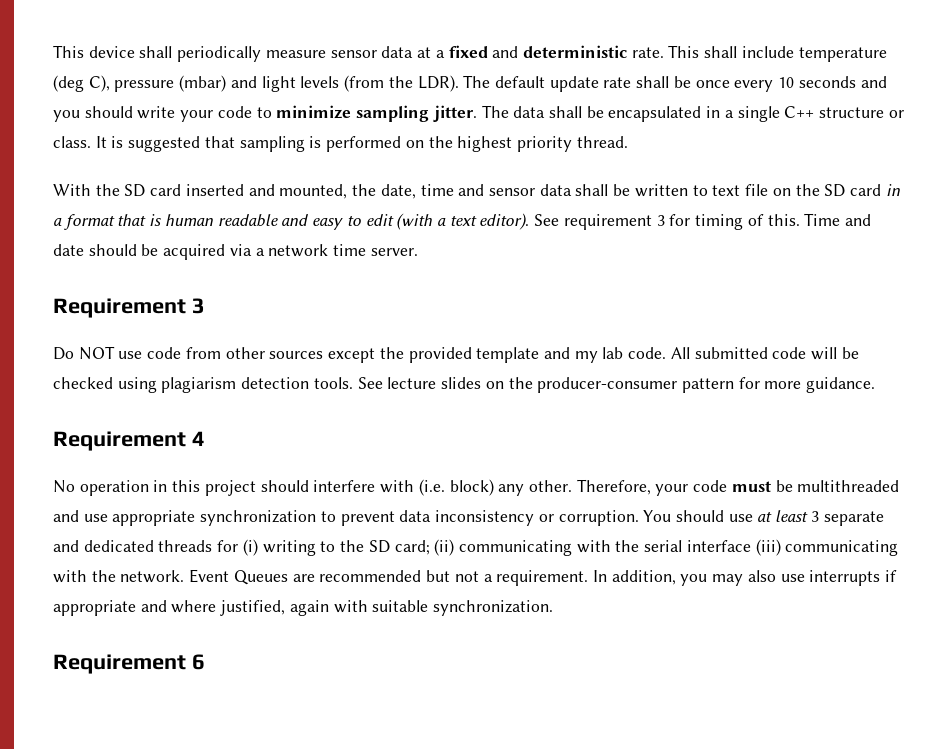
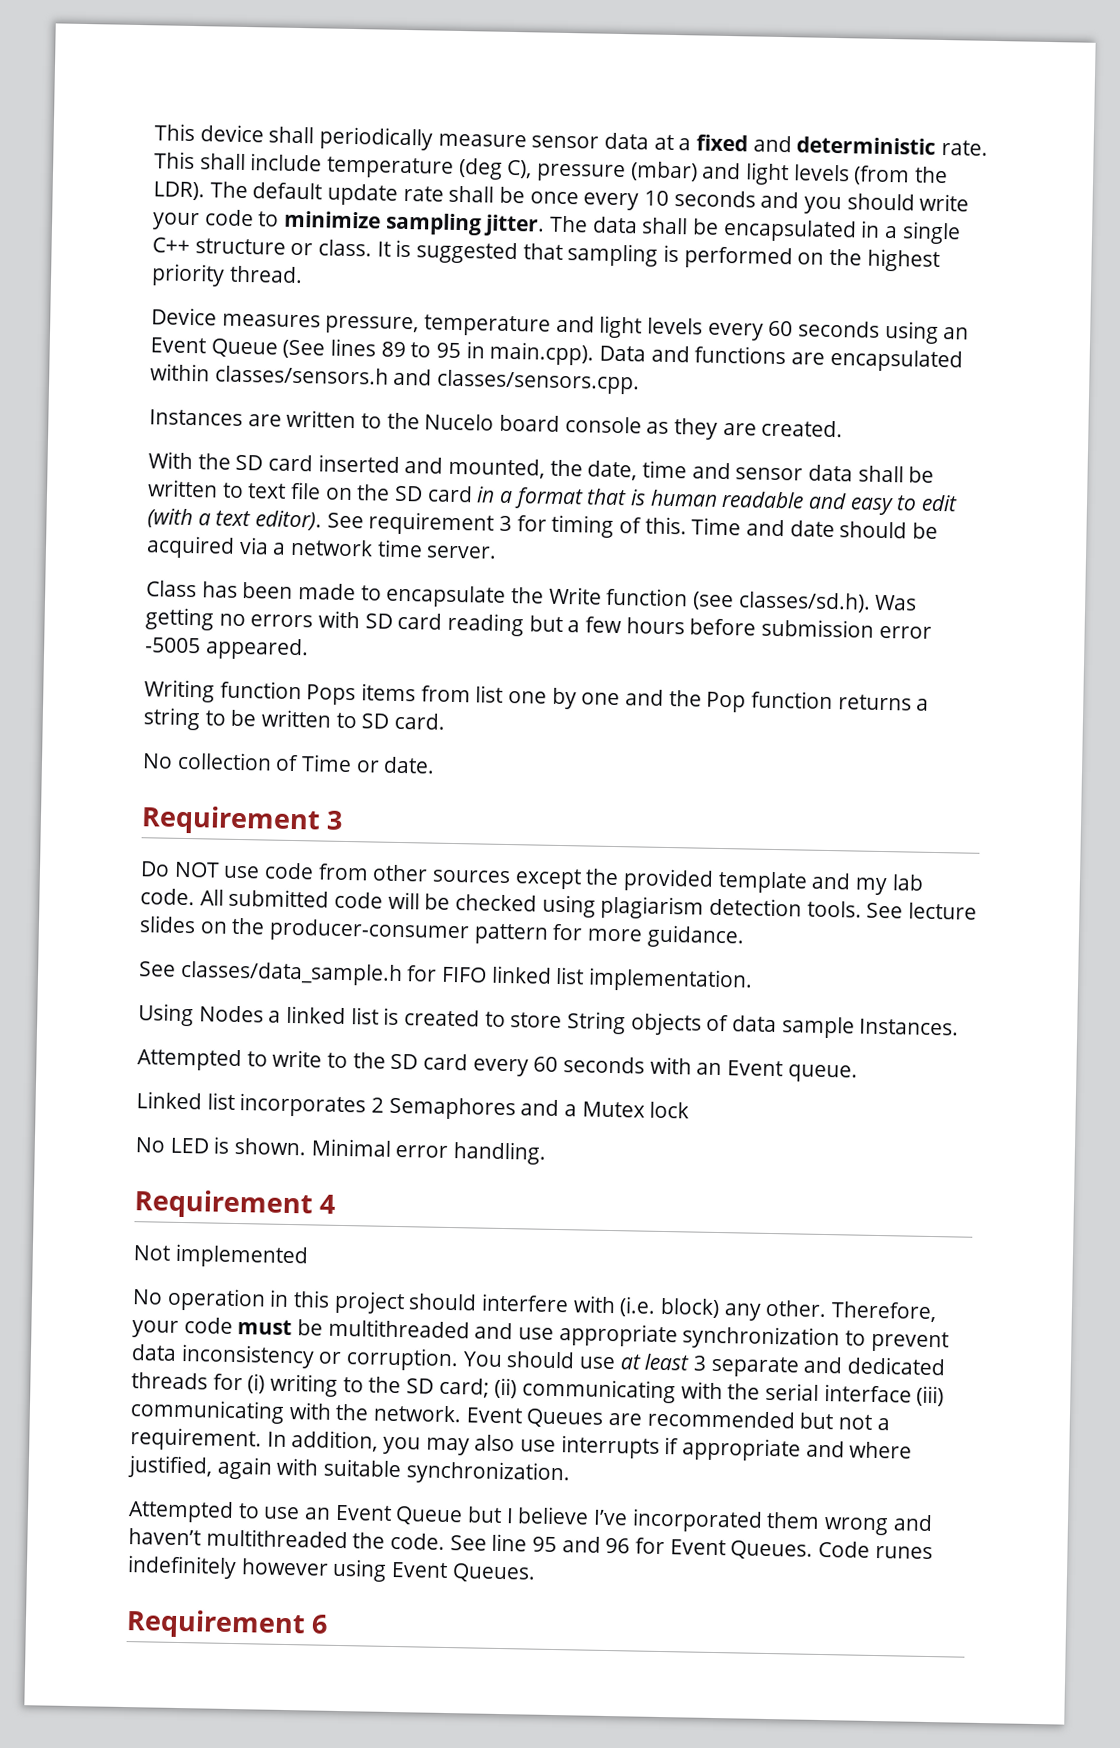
(628, 142) none -> [151,307,970,344] [150,337,963,373] [150,363,641,395] [149,409,844,440] // Device measures pressure, temperature and light levels every 60 seconds using an Event Queue (See lines 89 to 95 in main.cpp). Data and functions are encapsulated within classes/sensors.h and classes/sensors.cpp. // Instances are written to the Nucelo board console as they are created.
(418, 252) none -> [146,580,918,613] [145,607,932,639] [145,637,309,661] [144,679,930,713] [143,707,446,731] [142,751,436,774] // Class has been made to encapsulate the Write function (see classes/sd.h). Was getting no errors with SD card reading but a few hours before submission error -5005 appeared. // Writing function Pops items from list one by one and the Pop function returns a string to be written to SD card. // No collection of Time or date.
(876, 385) none -> [139,960,754,993] [138,1003,960,1039] [137,1048,858,1083] [136,1091,690,1121] [135,1136,547,1165] // See classes/data_sample.h for FIFO linked list implementation. // Using Nodes a linked list is created to store String objects of data sample Instances. // Attempted to write to the SD card every 60 seconds with an Event queue. // Linked list incorporates 2 Semaphores and a Mutex lock // No LED is shown. Minimal error handling.
(205, 438) none -> [133,1243,309,1269] // Not implemented
(554, 608) none -> [128,1500,933,1536] [128,1528,933,1560] [127,1555,536,1583] // Attempted to use an Event Queue but I believe I’ve incorporated them wrong and haven’t multithreaded the code. See line 95 and 96 for Event Queues. Code runes indefinitely however using Event Queues.

